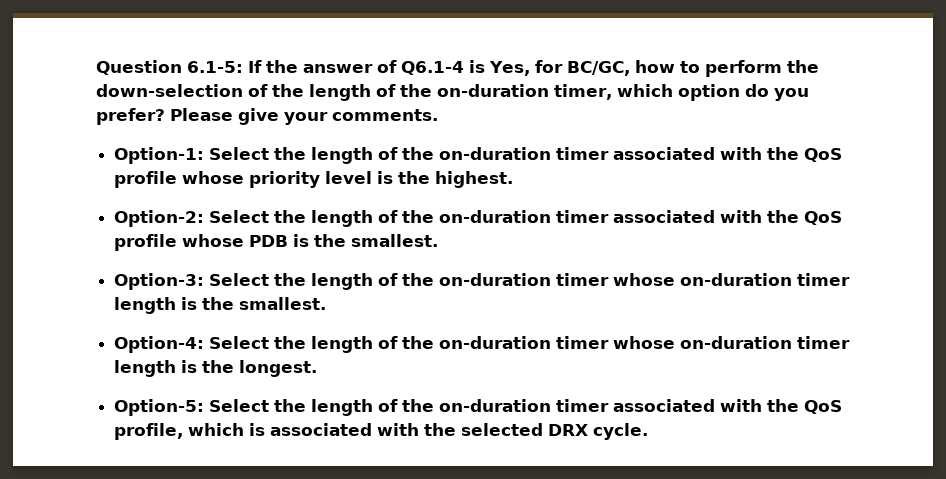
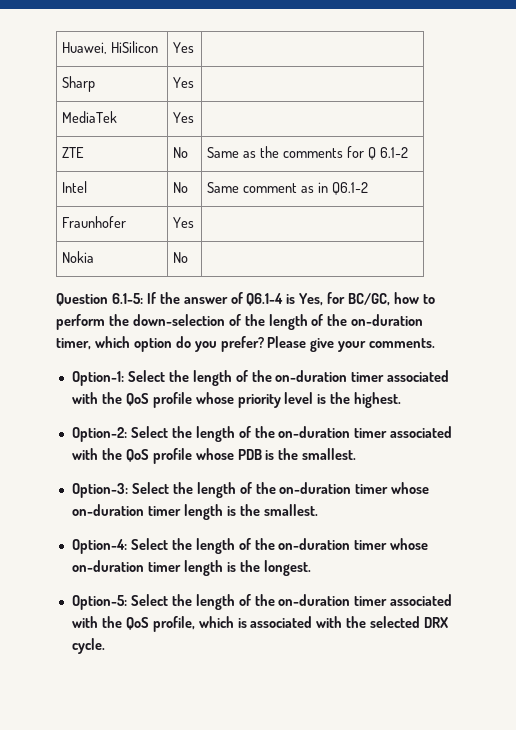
(96, 67) none -> [62,41,159,54] [173,42,195,53] [62,76,96,92] [173,77,195,88] [62,111,118,123] [173,112,195,123] [62,147,85,158] [173,147,189,158] [207,146,408,160] [62,181,88,193] [173,182,189,193] [207,182,369,195] [62,216,127,228] [173,217,195,228] [62,251,95,263] [173,252,189,263] Huawei, HiSilicon | Yes | // Sharp | Yes | // MediaTek | Yes | // ZTE | No | Same as the comments for Q 6.1-2 // Intel | No | Same comment as in Q6.1-2 // Fraunhofer | Yes | // Nokia | No | //

